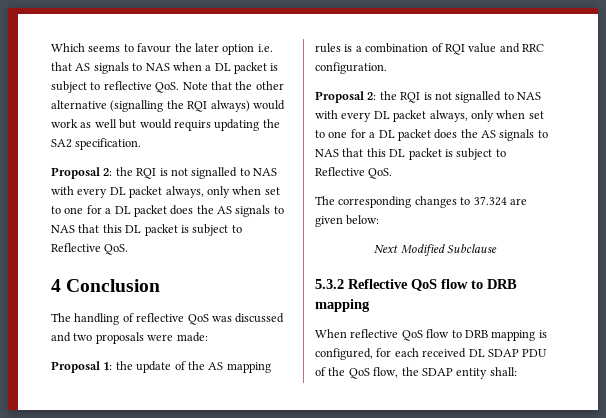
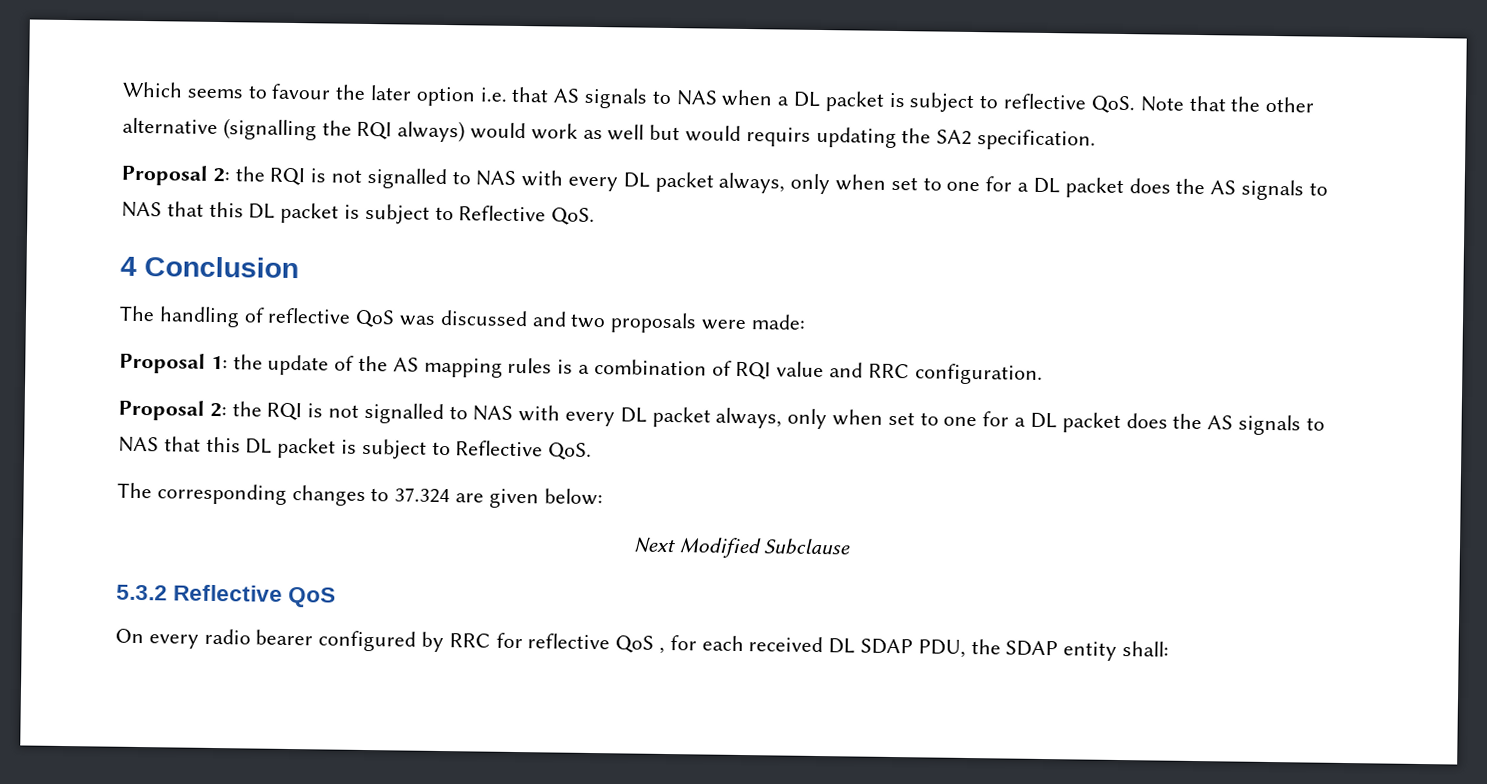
[441,279,517,289] [315,299,370,312] [315,329,547,341] [315,348,373,360] flow to DRB mapping // When reflective QoS flow to DRB mapping is configured, -> [115,628,666,654] // On every radio bearer configured by RRC for reflective QoS ,
[522,349,548,357] [315,367,399,379] PDU of the QoS flow, -> [917,639,966,658] PDU,

